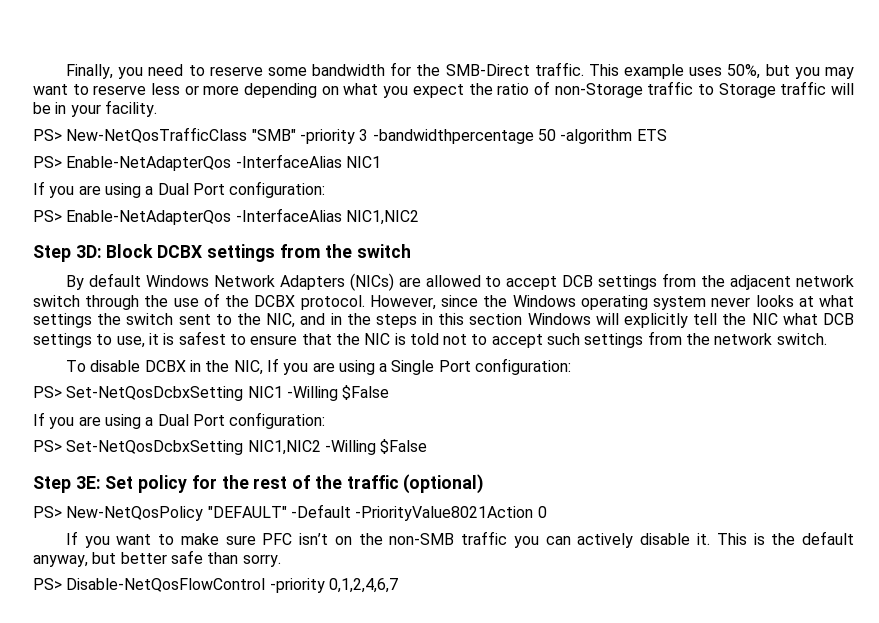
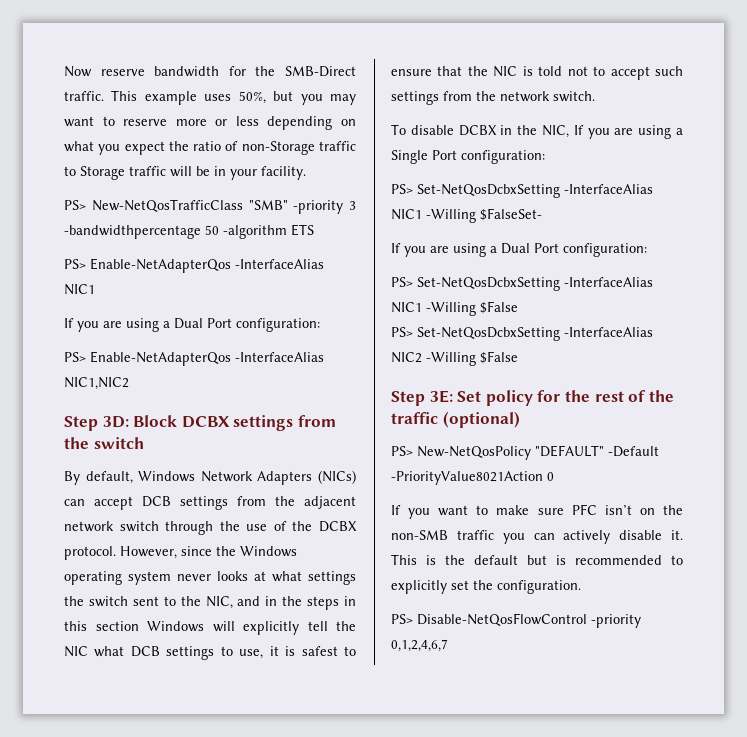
[65,64,307,79] Finally, you need to reserve some -> [64,66,145,77] Now reserve
[151,83,240,95] less or more -> [175,116,259,126] more or less
[88,273,141,287] default -> [85,471,133,484] default,
[398,275,502,287] are allowed to -> [64,499,85,506] can
[247,385,390,401] NIC1 -Willing $False -> [564,184,653,194] [391,208,542,223] -InterfaceAlias NIC1 -Willing $FalseSet-
[247,440,321,455] NIC1,NIC2 -> [564,277,653,287] [391,301,518,316] [391,327,653,341] [391,352,422,363] -InterfaceAlias NIC1 -Willing $False // PS> Set-NetQosDcbxSetting -InterfaceAlias NIC2
[33,550,281,567] anyway, but better safe than sorry. -> [527,555,683,565] [391,580,581,594] but is recommended to explicitly set the configuration.

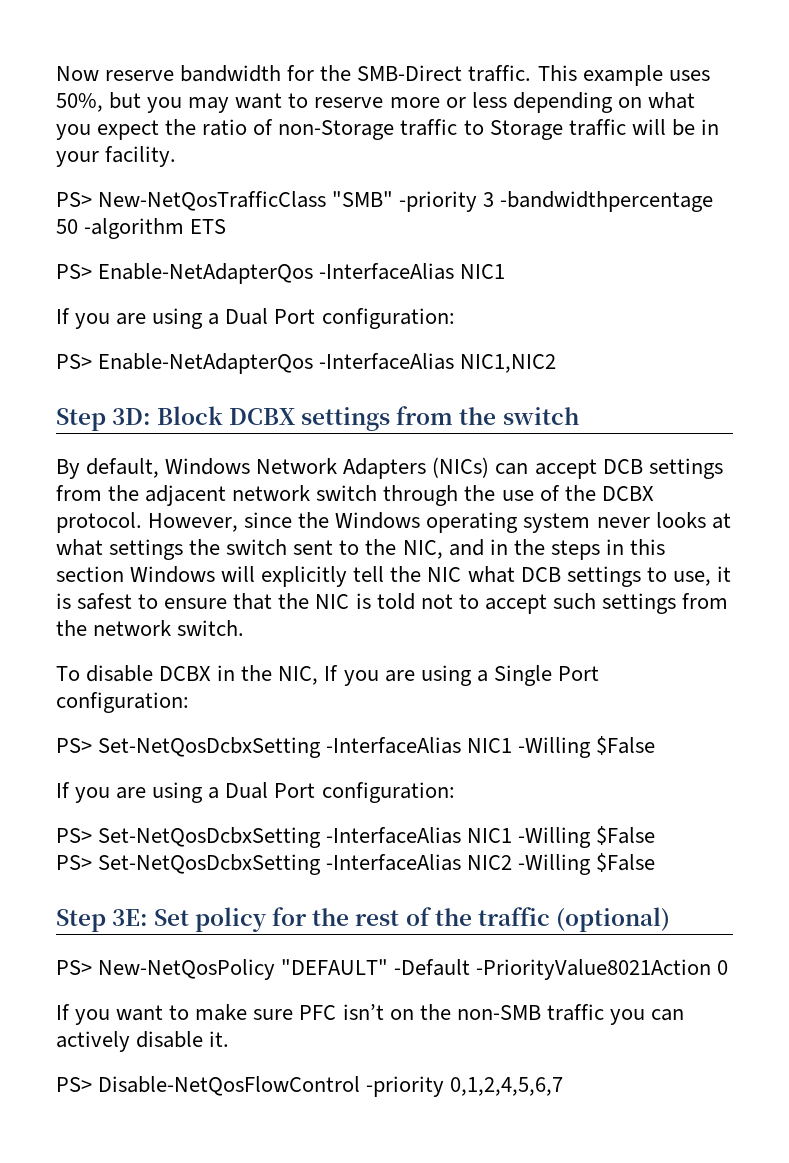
[480,208,542,221] $FalseSet- -> [596,736,656,755] $False
[391,554,683,565] [391,580,581,594] This is the default but is recommended to explicitly set the configuration. -> (230, 1039) none
[391,639,448,652] 0,1,2,4,6,7 -> [450,1077,564,1096] 0,1,2,4,5,6,7

